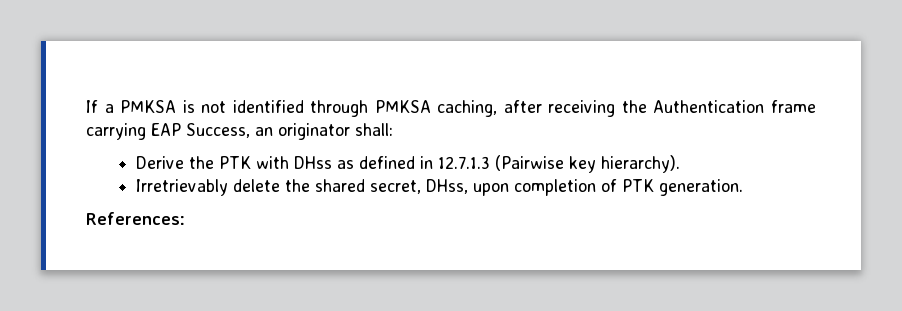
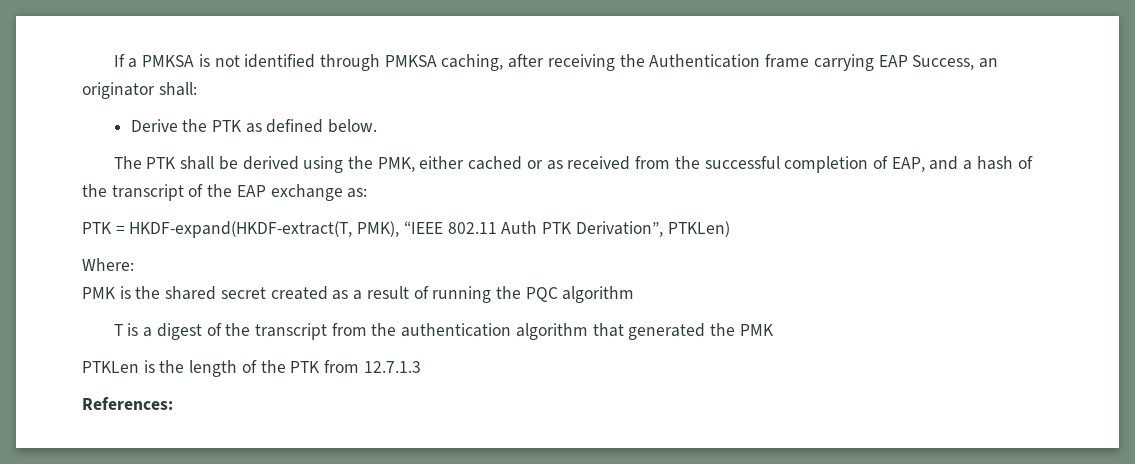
[255,155,680,173] [135,179,743,196] with DHss as defined in 12.7.1.3 (Pairwise key hierarchy). // Irretrievably delete the shared secret, DHss, upon completion of PTK generation. -> [245,119,378,133] [113,156,1033,173] [82,184,368,201] [82,221,730,238] [82,258,134,271] [82,286,635,303] [113,323,774,340] [82,360,421,377] as defined below. // The PTK shall be derived using the PMK, either cached or as received from the successful completion of EAP, and a hash of the transcript of the EAP exchange as: // PTK = HKDF-expand(HKDF-extract(T, PMK), “IEEE 802.11 Auth PTK Derivation”, PTKLen) // Where: // PMK is the shared secret created as a result of running the PQC algorithm // T is a digest of the transcript from the authentication algorithm that generated the PMK // PTKLen is the length of the PTK from 12.7.1.3

